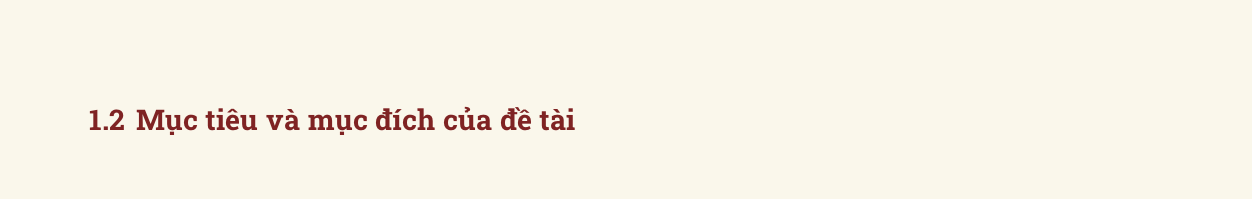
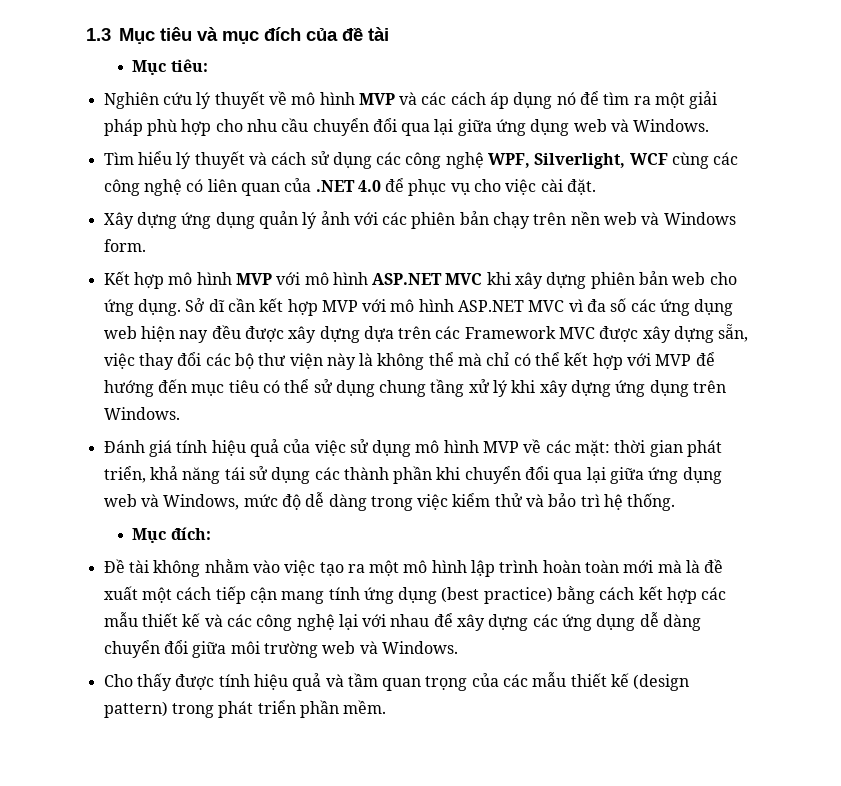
[89,109,125,130] 1.2 -> [86,28,111,41] 1.3
(576, 119) none -> [132,59,208,75] [103,91,718,109] [103,118,710,136] [103,151,739,169] [103,178,597,196] [103,211,736,229] [103,239,146,252] [103,271,737,289] [103,298,734,316] [103,324,749,343] [103,352,715,370] [103,379,727,397] [103,407,180,420] [103,439,723,457] [103,466,722,484] [103,492,676,511] [132,527,211,543] [103,559,724,577] [103,586,727,604] [103,612,702,631] [103,640,458,658] [103,672,690,691] [103,700,387,718] // Mục tiêu: // Nghiên cứu lý thuyết về mô hình MVP và các cách áp dụng nó để tìm ra một giải pháp phù hợp cho nhu cầu chuyển đổi qua lại giữa ứng dụng web và Windows. // Tìm hiểu lý thuyết và cách sử dụng các công nghệ WPF, Silverlight, WCF cùng các công nghệ có liên quan của .NET 4.0 để phục vụ cho việc cài đặt. // Xây dựng ứng dụng quản lý ảnh với các phiên bản chạy trên nền web và Windows form. // Kết hợp mô hình MVP với mô hình ASP.NET MVC khi xây dựng phiên bản web cho ứng dụng. Sở dĩ cần kết hợp MVP với mô hình ASP.NET MVC vì đa số các ứng dụng web hiện nay đều được xây dựng dựa trên các Framework MVC được xây dựng sẵn, việc thay đổi các bộ thư viện này là không thể mà chỉ có thể kết hợp với MVP để hướng đến mục tiêu có thể sử dụng chung tầng xử lý khi xây dựng ứng dụng trên Windows. // Đánh giá tính hiệu quả của việc sử dụng mô hình MVP về các mặt: thời gian phát triển, khả năng tái sử dụng các thành phần khi chuyển đổi qua lại giữa ứng dụng web và Windows, mức độ dễ dàng trong việc kiểm thử và bảo trì hệ thống. // Mục đích: // Đề tài không nhằm vào việc tạo ra một mô hình lập trình hoàn toàn mới mà là đề xuất một cách tiếp cận mang tính ứng dụng (best practice) bằng cách kết hợp các mẫu thiết kế và các công nghệ lại với nhau để xây dựng các ứng dụng dễ dàng chuyển đổi giữa môi trường web và Windows. // Cho thấy được tính hiệu quả và tầm quan trọng của các mẫu thiết kế (design pattern) trong phát triển phần mềm.

